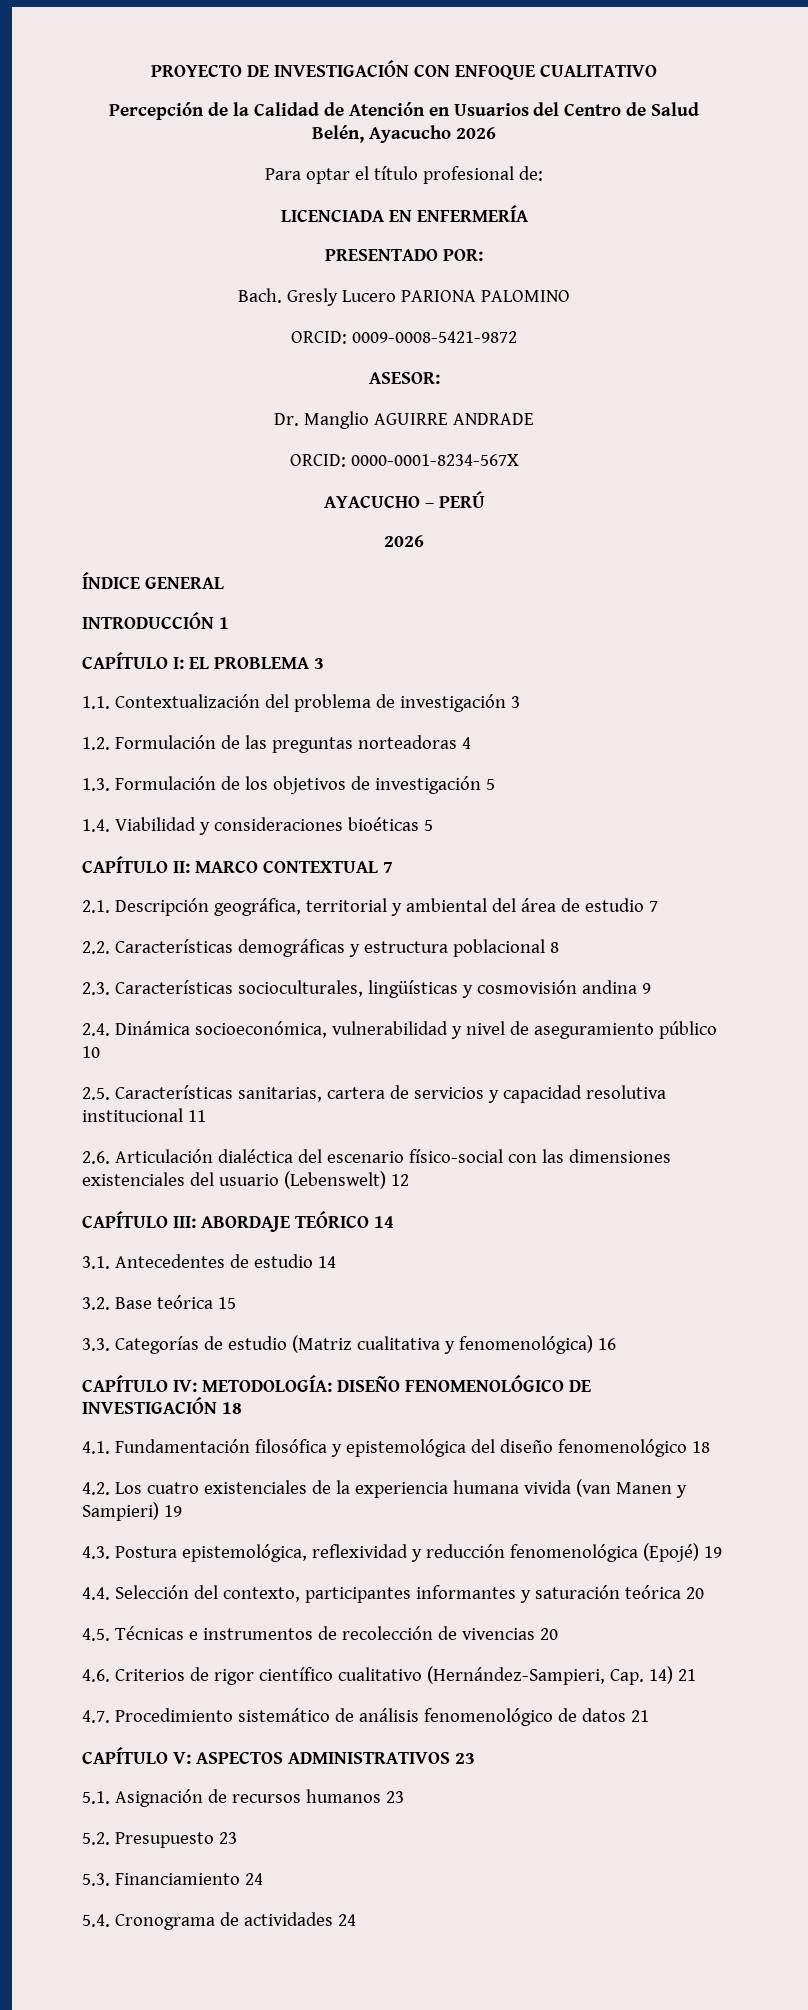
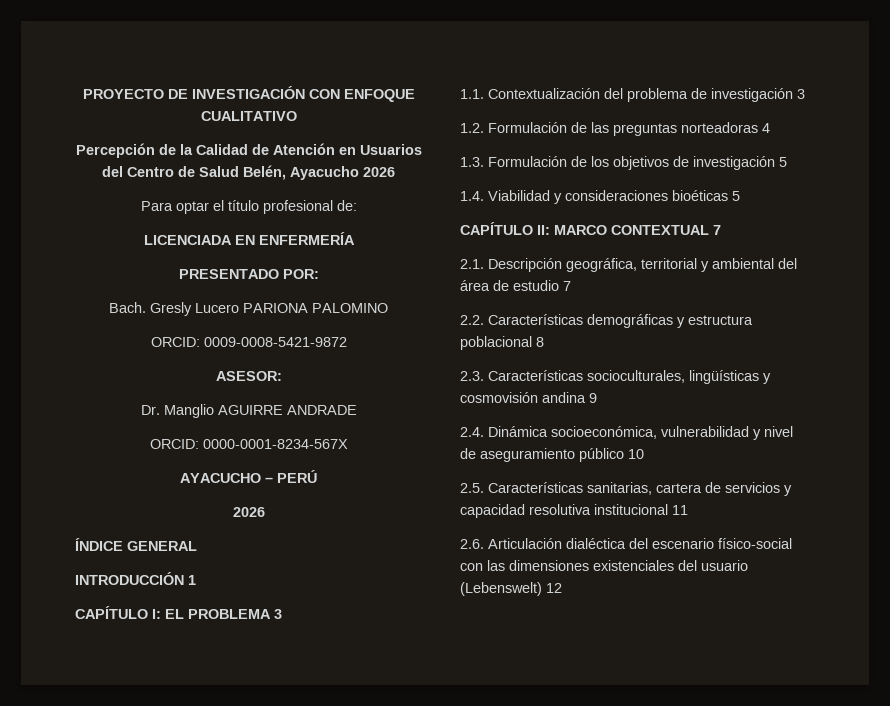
[82,1211,394,1232] [82,1254,336,1269] [82,1295,236,1310] [82,1335,616,1354] [82,1375,591,1392] [82,1397,242,1414] [82,1439,710,1457] [82,1479,687,1498] [82,1502,182,1521] [82,1543,722,1562] [82,1585,704,1603] [82,1626,558,1641] [82,1666,696,1685] [82,1708,649,1726] [82,1747,475,1764] [82,1789,404,1807] [82,1832,237,1848] [82,1873,263,1886] [82,1912,356,1930] // CAPÍTULO III: ABORDAJE TEÓRICO 14 // 3.1. Antecedentes de estudio 14 // 3.2. Base teórica 15 // 3.3. Categorías de estudio (Matriz cualitativa y fenomenológica) 16 // CAPÍTULO IV: METODOLOGÍA: DISEÑO FENOMENOLÓGICO DE INVESTIGACIÓN 18 // 4.1. Fundamentación filosófica y epistemológica del diseño fenomenológico 18 // 4.2. Los cuatro existenciales de la experiencia humana vivida (van Manen y Sampieri) 19 // 4.3. Postura epistemológica, reflexividad y reducción fenomenológica (Epojé) 19 // 4.4. Selección del contexto, participantes informantes y saturación teórica 20 // 4.5. Técnicas e instrumentos de recolección de vivencias 20 // 4.6. Criterios de rigor científico cualitativo (Hernández-Sampieri, Cap. 14) 21 // 4.7. Procedimiento sistemático de análisis fenomenológico de datos 21 // CAPÍTULO V: ASPECTOS ADMINISTRATIVOS 23 // 5.1. Asignación de recursos humanos 23 // 5.2. Presupuesto 23 // 5.3. Financiamiento 24 // 5.4. Cronograma de actividades 24 -> (562, 588) none

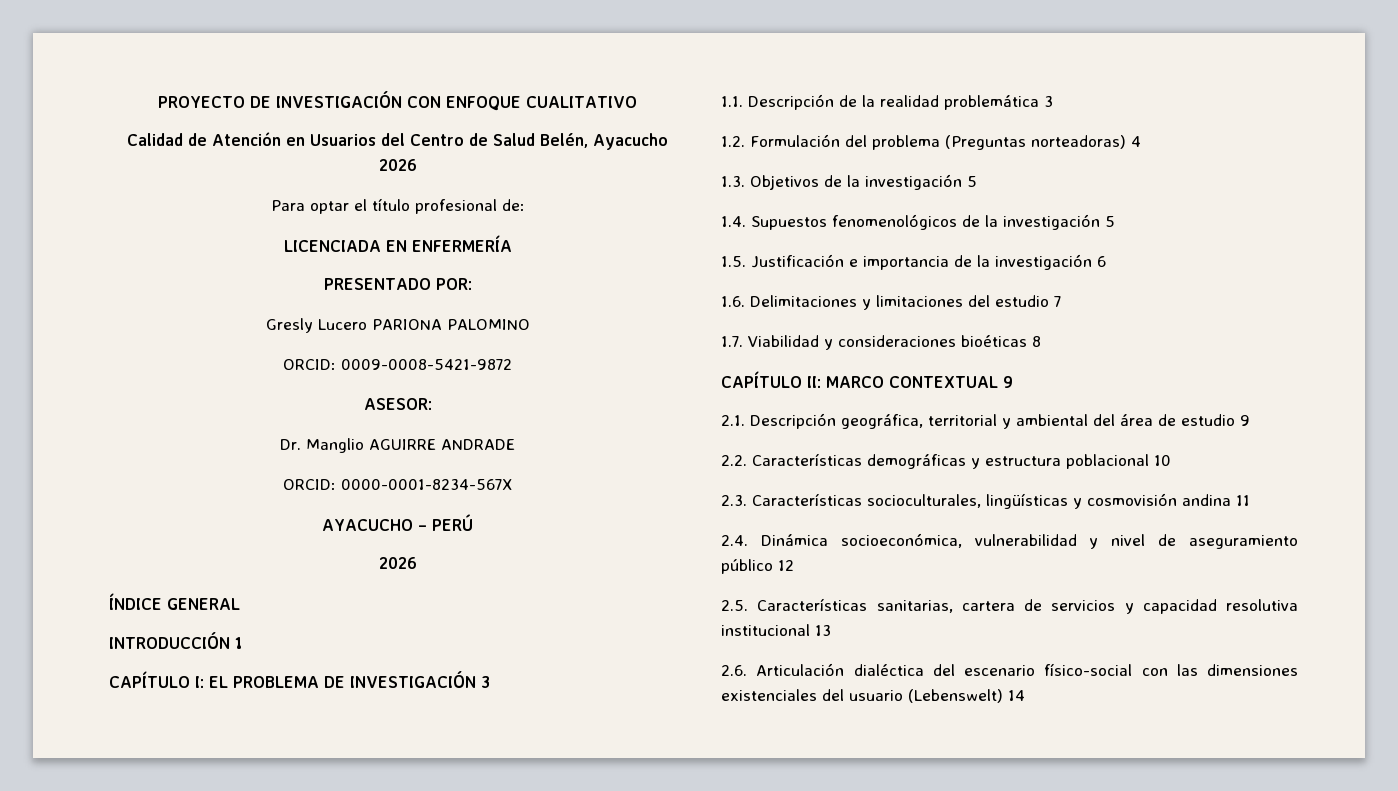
[75,143,193,158] Percepción de la -> (638, 102) none
[109,302,146,313] Bach. -> (472, 284) none
(271, 614) none -> [324,671,476,688] DE INVESTIGACIÓN
[488,88,805,102] [460,122,770,136] [460,156,787,170] [460,191,484,201] Contextualización del problema de investigación 3 // 1.2. Formulación de las preguntas norteadoras 4 // 1.3. Formulación de los objetivos de investigación 5 // 1.4. -> [748,94,1053,110] [721,134,1141,150] [721,174,977,190] [721,214,1115,230] [721,254,1106,270] [721,295,1061,310] [721,336,743,347] Descripción de la realidad problemática 3 // 1.2. Formulación del problema (Preguntas norteadoras) 4 // 1.3. Objetivos de la investigación 5 // 1.4. Supuestos fenomenológicos de la investigación 5 // 1.5. Justificación e importancia de la investigación 6 // 1.6. Delimitaciones y limitaciones del estudio 7 // 1.7.
[732,191,740,201] 5 -> [1032,336,1041,347] 8
[713,225,721,235] 7 -> [1003,376,1013,388] 9
[563,281,571,291] 7 -> [1240,415,1250,426] 9
[536,337,544,347] 8 -> [1154,455,1171,466] 10
[589,393,597,403] 9 -> [1236,495,1250,506] 11
[628,449,644,459] 10 -> [778,560,794,571] 12
[672,505,688,515] 11 -> [815,625,831,636] 13
[546,583,562,593] 12 -> [1008,690,1025,701] 14

